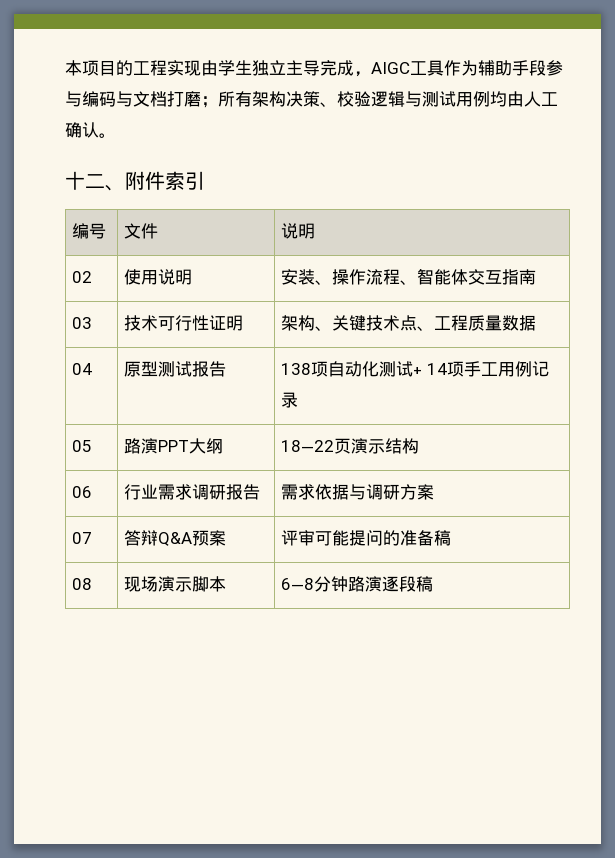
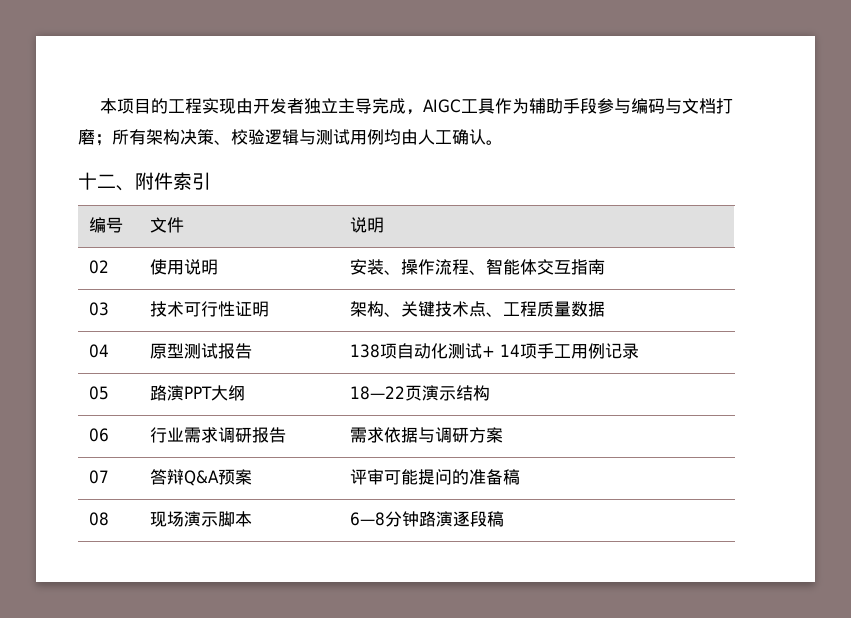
[218,60,252,76] 学生 -> [253,98,305,114] 开发者

